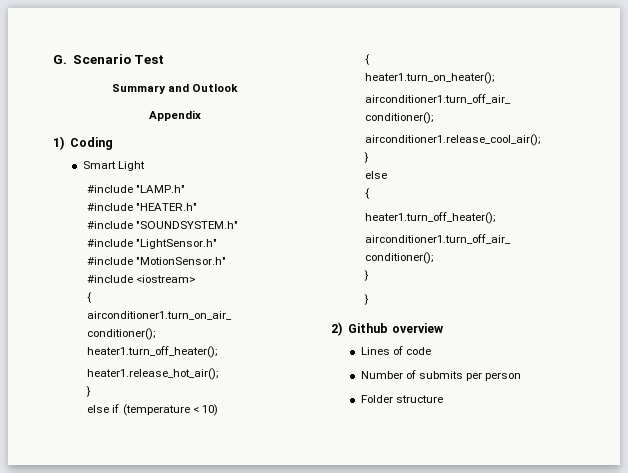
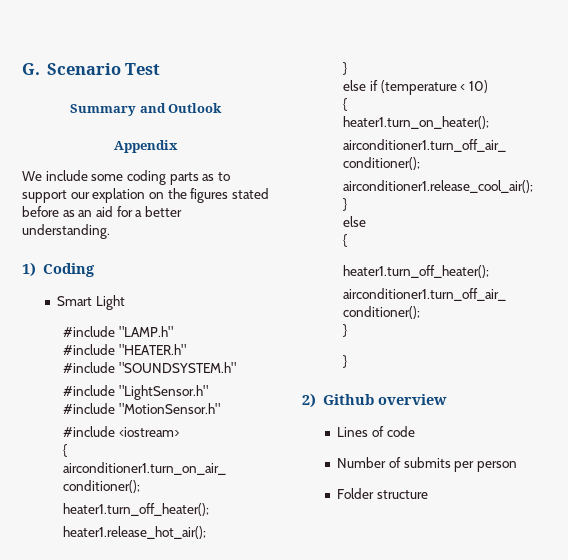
(201, 115) none -> [22,170,230,185] [22,188,269,203] [22,206,182,217] [22,224,110,239] // We include some coding parts as to support our explation on the figures stated before as an aid for a better understanding.

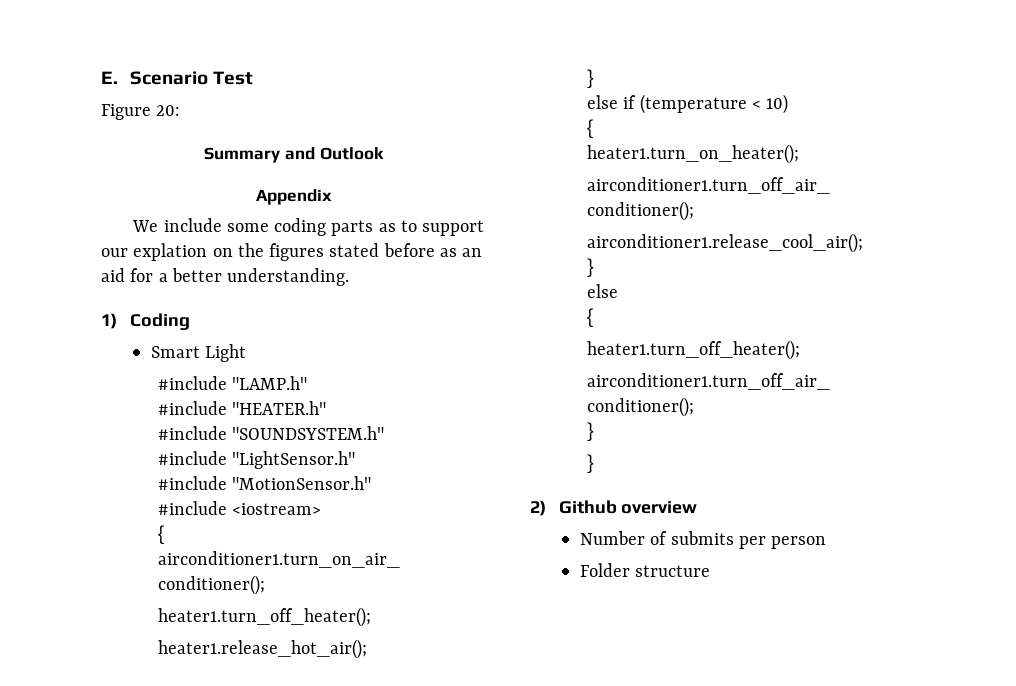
[22,63,40,75] G. -> [101,71,118,84] E.
(161, 69) none -> [101,104,181,120] // Figure 20:
[337,426,415,437] // Lines of code -> (698, 507) none

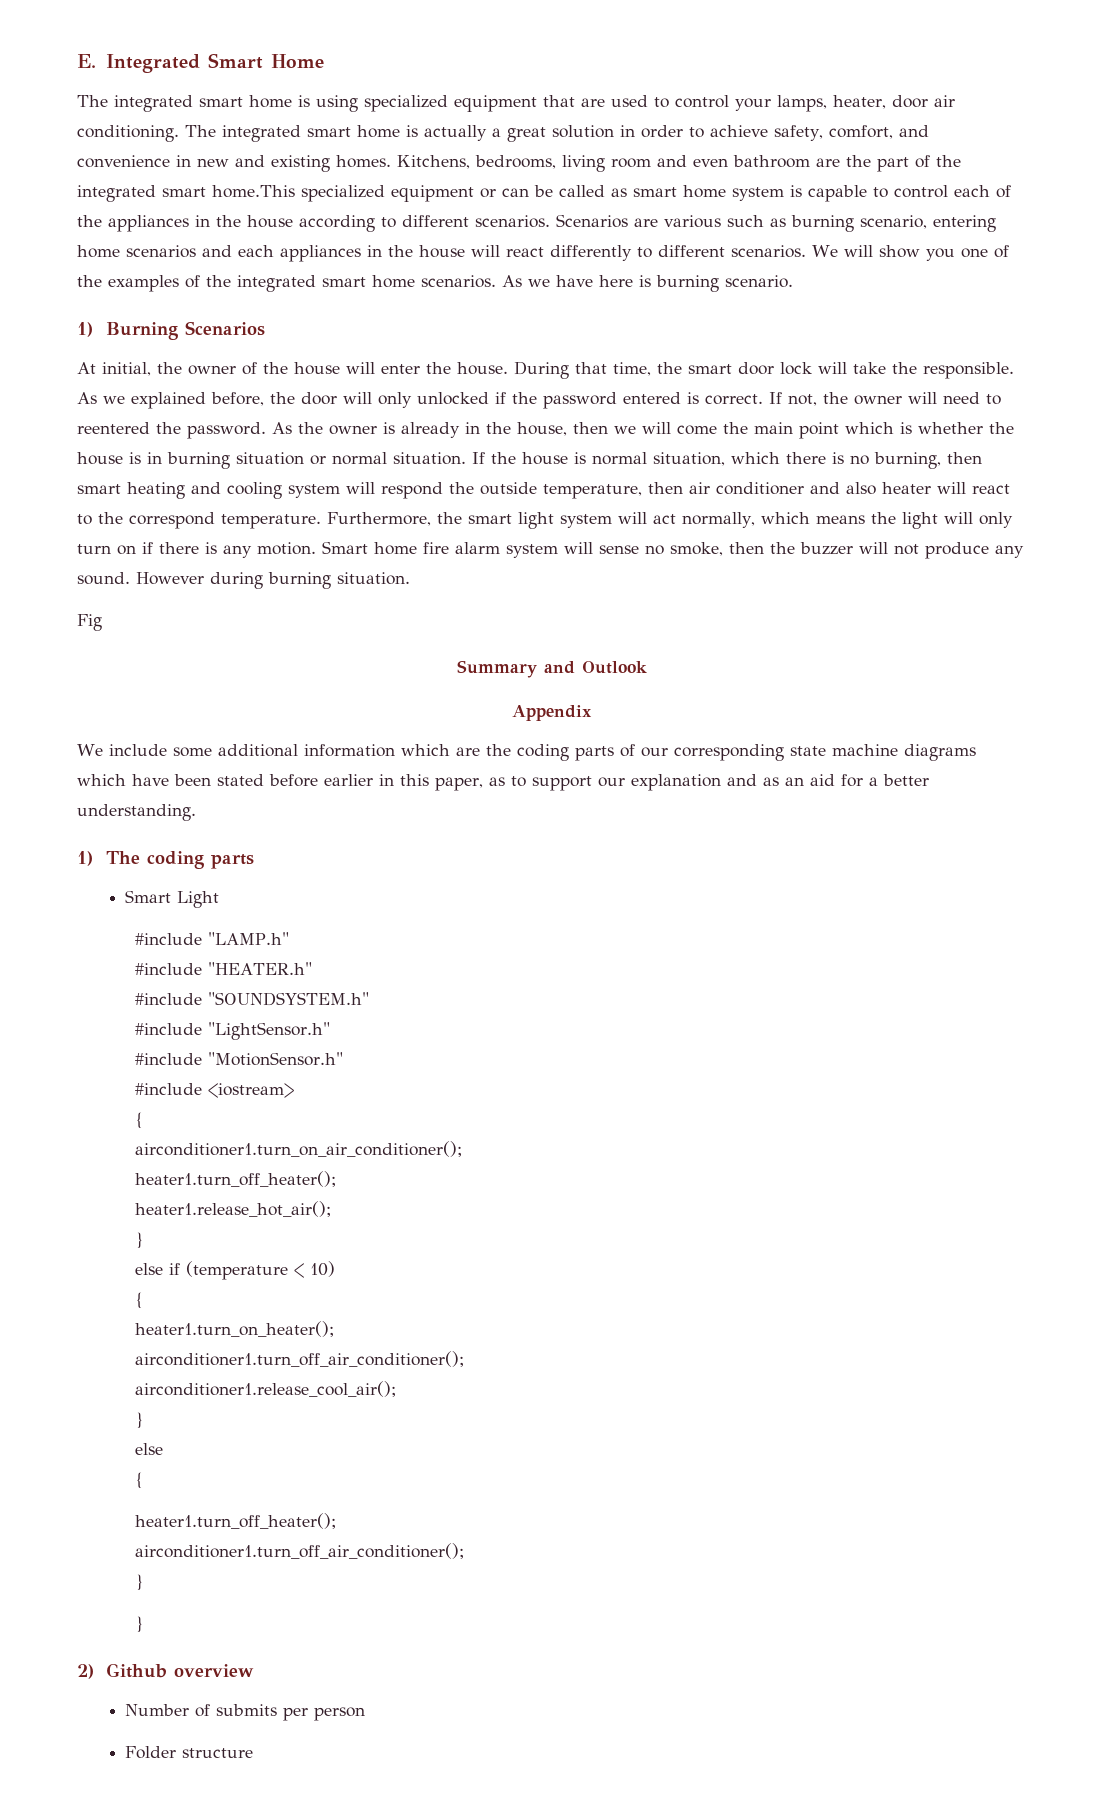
[129,71,253,85] [101,104,181,120] Scenario Test // Figure 20: -> [106,53,325,73] [77,95,955,112] [77,125,929,142] [77,155,961,172] [77,185,1011,202] [77,214,996,232] [77,245,1009,262] [77,275,793,292] [77,321,266,340] [77,361,1014,379] [77,392,1001,409] [77,422,1014,439] [77,452,982,469] [77,482,1010,499] [77,512,1013,529] [77,541,1024,559] [77,572,410,589] [77,614,102,631] Integrated Smart Home // The integrated smart home is using specialized equipment that are used to control your lamps, heater, door air conditioning. The integrated smart home is actually a great solution in order to achieve safety, comfort, and convenience in new and existing homes. Kitchens, bedrooms, living room and even bathroom are the part of the integrated smart home.This specialized equipment or can be called as smart home system is capable to control each of the appliances in the house according to different scenarios. Scenarios are various such as burning scenario, entering home scenarios and each appliances in the house will react differently to different scenarios. We will show you one of the examples of the integrated smart home scenarios. As we have here is burning scenario. // 1) Burning Scenarios // At initial, the owner of the house will enter the house. During that time, the smart door lock will take the responsible. As we explained before, the door will only unlocked if the password entered is correct. If not, the owner will need to reentered the password. As the owner is already in the house, then we will come the main point which is whether the house is in burning situation or normal situation. If the house is normal situation, which there is no burning, then smart heating and cooling system will respond the outside temperature, then air conditioner and also heater will react to the correspond temperature. Furthermore, the smart light system will act normally, which means the light will only turn on if there is any motion. Smart home fire alarm system will sense no smoke, then the buzzer will not produce any sound. However during burning situation. // Fig
[274,218,485,236] [101,243,435,261] coding parts as to support our explation on the figures stated before -> [217,744,976,761] [77,774,757,791] additional information which are the coding parts of our corresponding state machine diagrams which have been stated before earlier in this paper, as to support our explanation and
[129,313,190,330] Coding -> [106,851,255,869] The coding parts

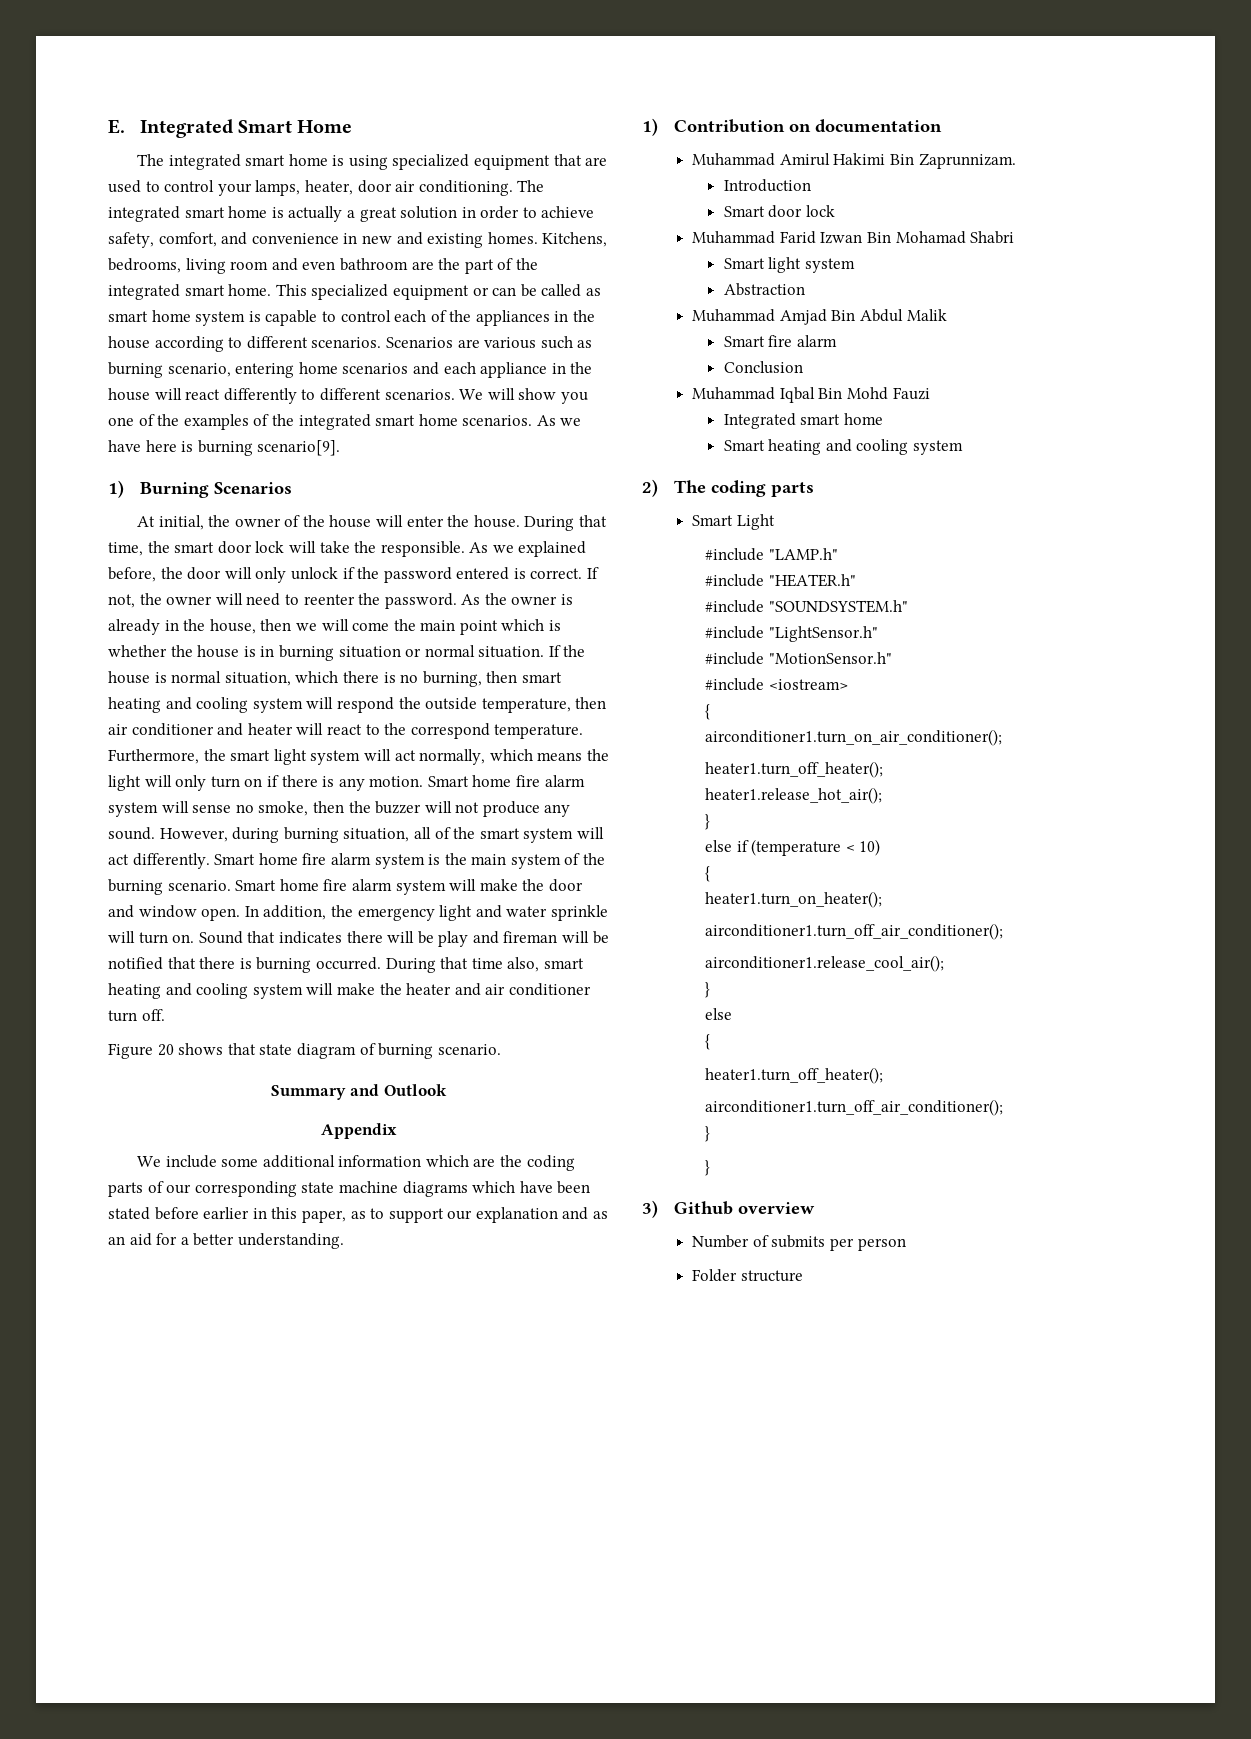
[212,185,295,198] home.This -> [228,284,307,296] home. This
[280,245,361,262] appliances -> [480,362,548,378] appliance
[725,275,793,288] scenario. -> [257,440,341,456] scenario[9].
[417,392,489,405] unlocked -> [290,567,338,580] unlock
[77,422,150,434] reentered -> [303,594,355,605] reenter
[846,482,876,495] also -> (244, 729) none
[136,572,204,585] However -> [159,828,228,842] However,
[337,572,410,585] [77,614,102,631] situation. // Fig -> [343,827,604,843] [108,853,606,869] [108,879,583,895] [108,905,608,921] [108,931,609,947] [108,957,584,973] [108,983,591,999] [108,1009,165,1022] [108,1043,501,1059] situation, all of the smart system will act differently. Smart home fire alarm system is the main system of the burning scenario. Smart home fire alarm system will make the door and window open. In addition, the emergency light and water sprinkle will turn on. Sound that indicates there will be play and fireman will be notified that there is burning occurred. During that time also, smart heating and cooling system will make the heater and air conditioner turn off. // Figure 20 shows that state diagram of burning scenario.
(93, 858) none -> [673,119,942,133] [692,153,1016,169] [723,179,811,192] [723,205,835,218] [692,231,1015,244] [723,257,855,273] [723,283,805,296] [692,309,947,325] [723,335,837,347] [723,361,803,374] [692,387,930,403] [723,413,883,429] [723,439,964,455] [642,479,658,497] Contribution on documentation // Muhammad Amirul Hakimi Bin Zaprunnizam. // Introduction // Smart door lock // Muhammad Farid Izwan Bin Mohamad Shabri // Smart light system // Abstraction // Muhammad Amjad Bin Abdul Malik // Smart fire alarm // Conclusion // Muhammad Iqbal Bin Mohd Fauzi // Integrated smart home // Smart heating and cooling system // 2)
[77,1664,94,1679] 2) -> [642,1200,658,1218] 3)

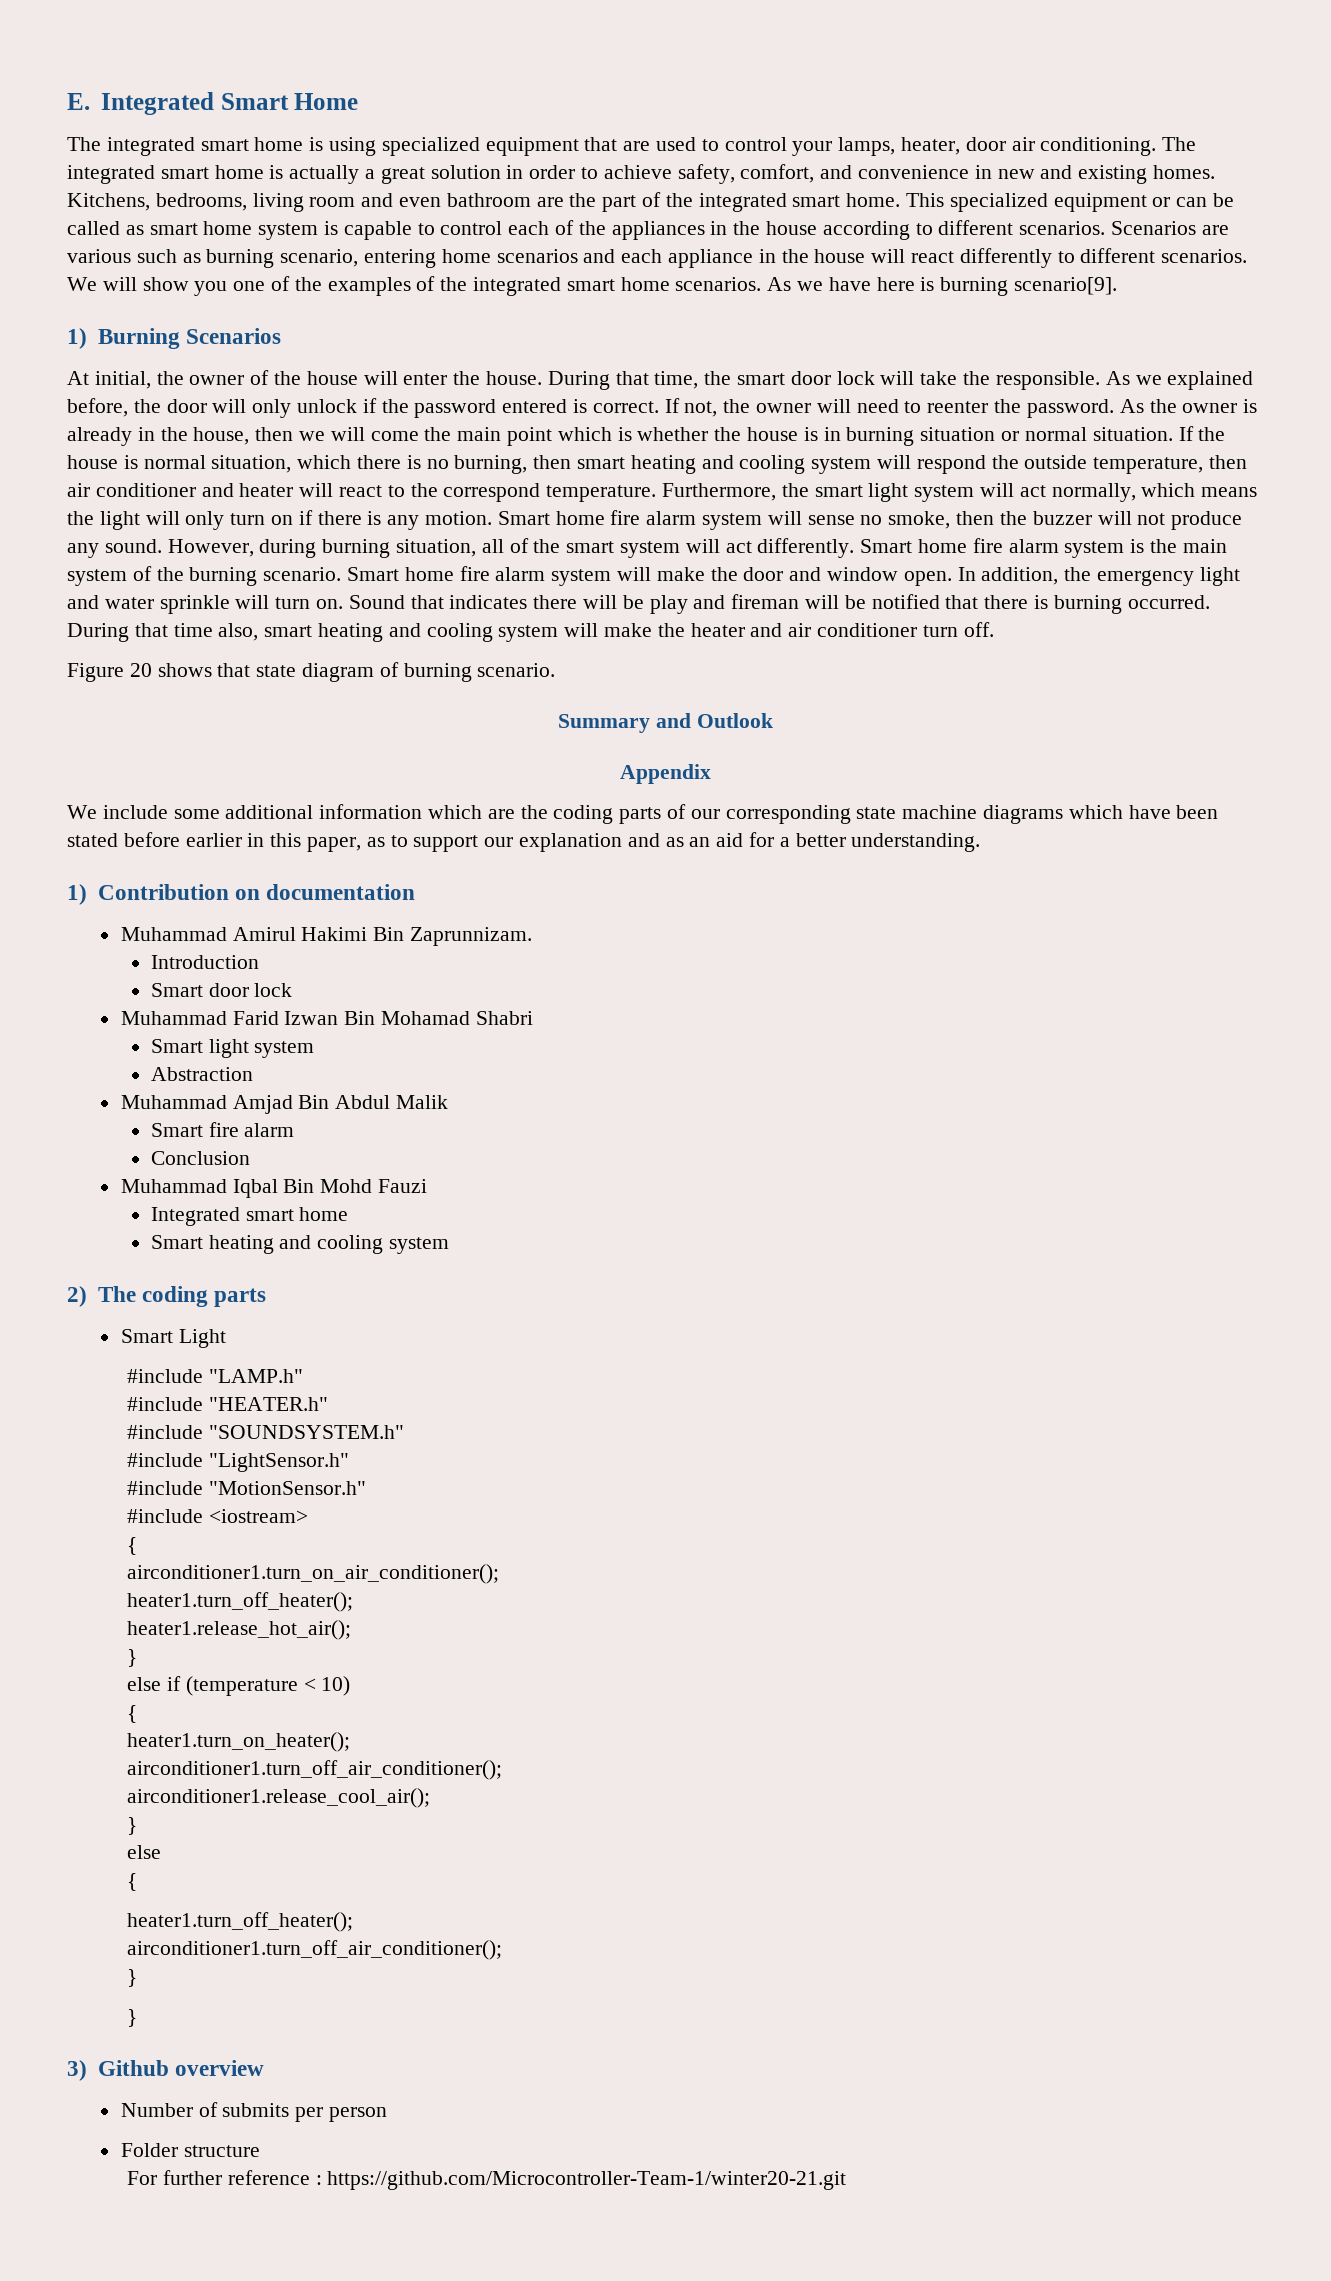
(803, 1276) none -> [127,2170,847,2190] // For further reference : https://github.com/Microcontroller-Team-1/winter20-21.git

